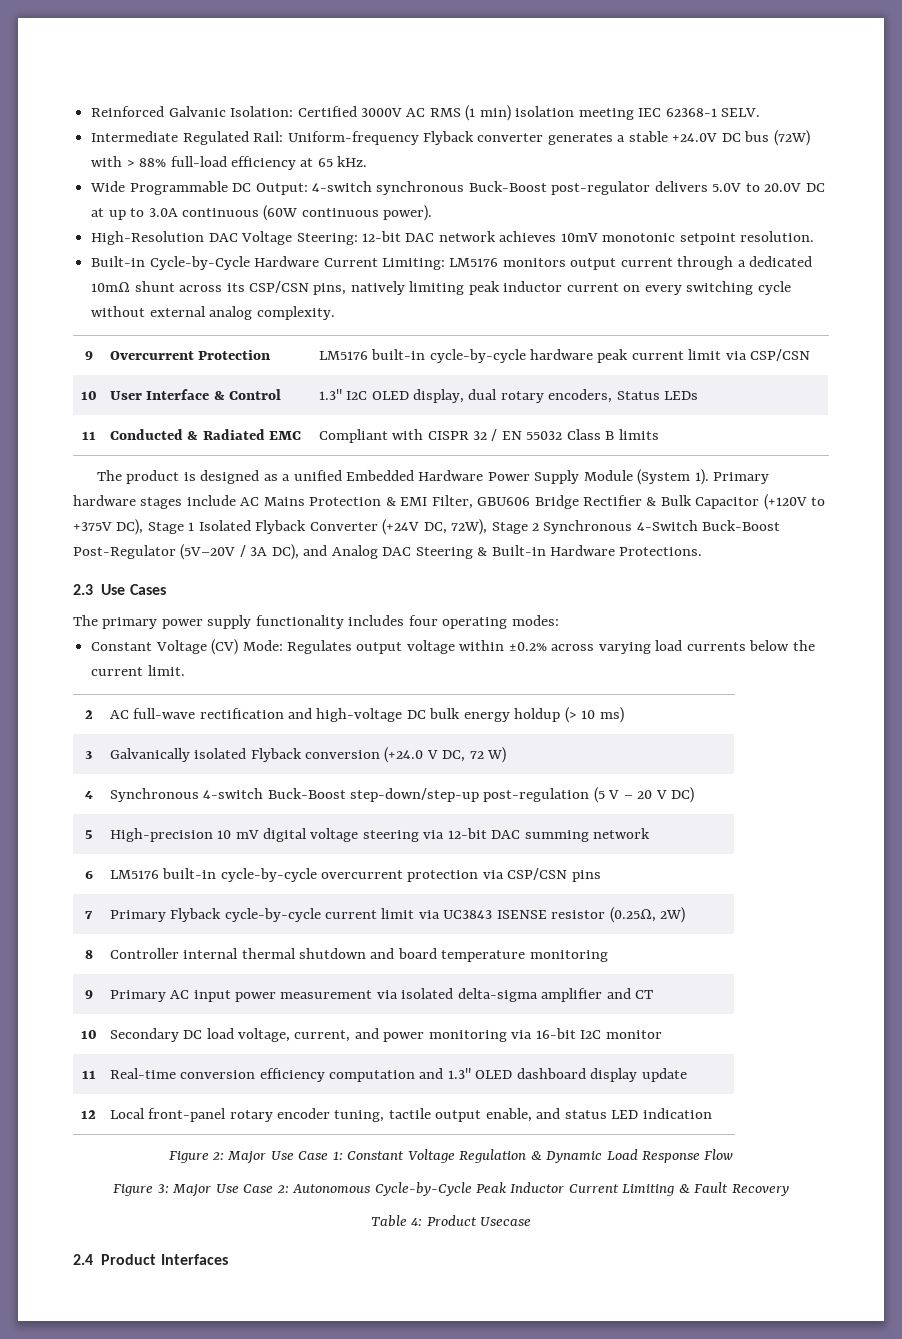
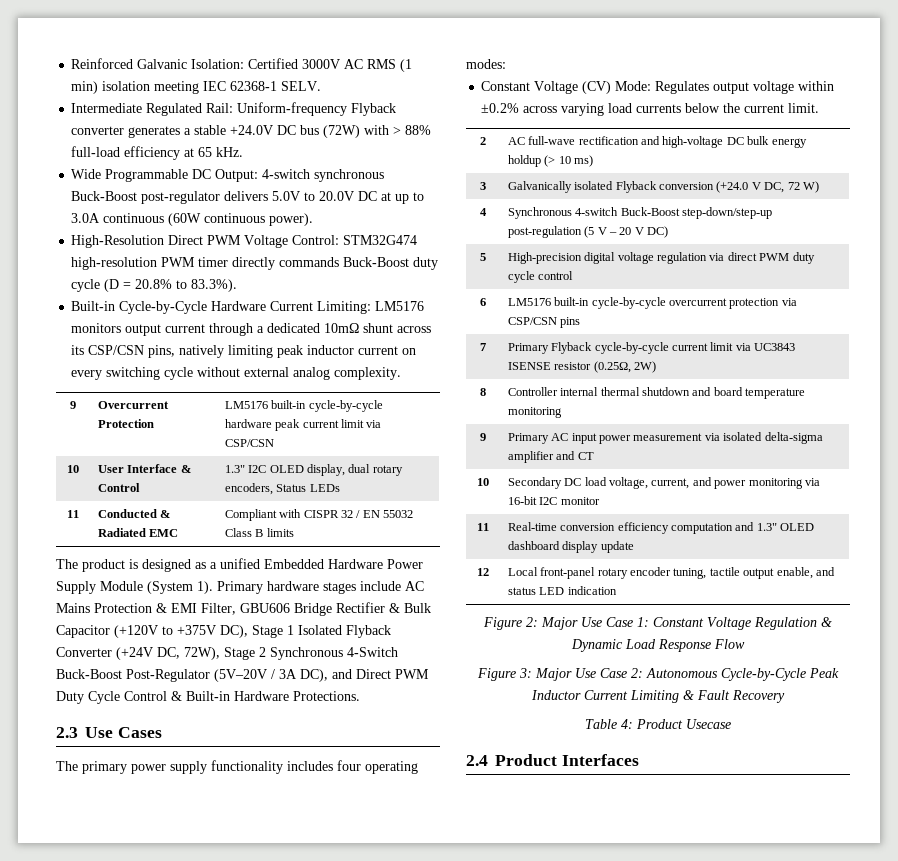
[208,231,815,245] DAC Voltage Steering: 12-bit DAC network achieves 10mV monotonic setpoint resolution. -> [168,235,418,248] [71,257,439,270] [71,279,238,292] Direct PWM Voltage Control: STM32G474 high-resolution PWM timer directly commands Buck-Boost duty cycle (D = 20.8% to 83.3%).
[331,545,473,559] Analog DAC Steering -> [356,669,429,679] [56,691,167,704] Direct PWM Duty Cycle Control
[217,828,651,842] 10 mV digital voltage steering via 12-bit DAC summing network -> [584,252,815,264] [507,271,574,283] digital voltage regulation via direct PWM duty cycle control

